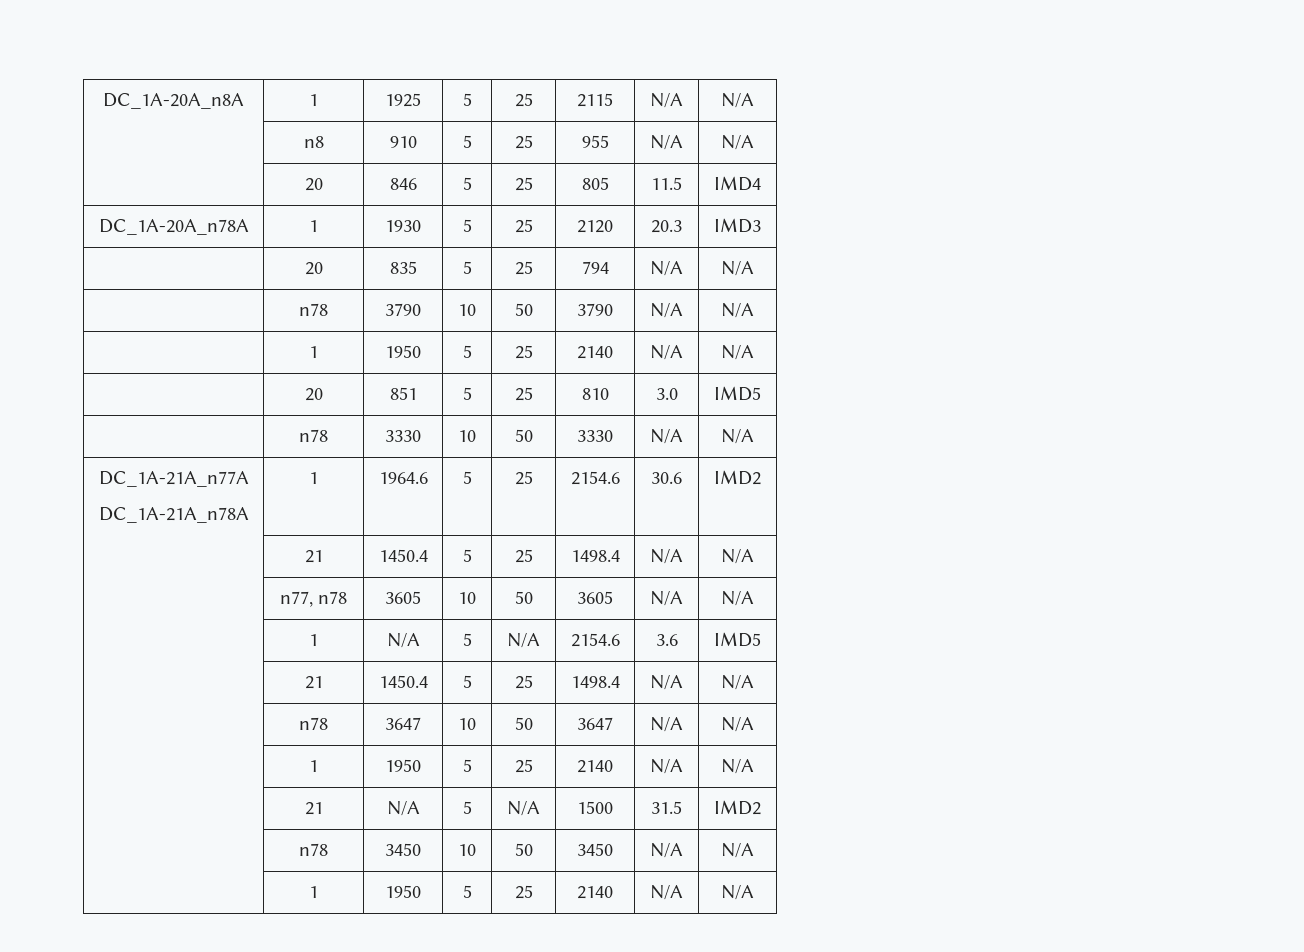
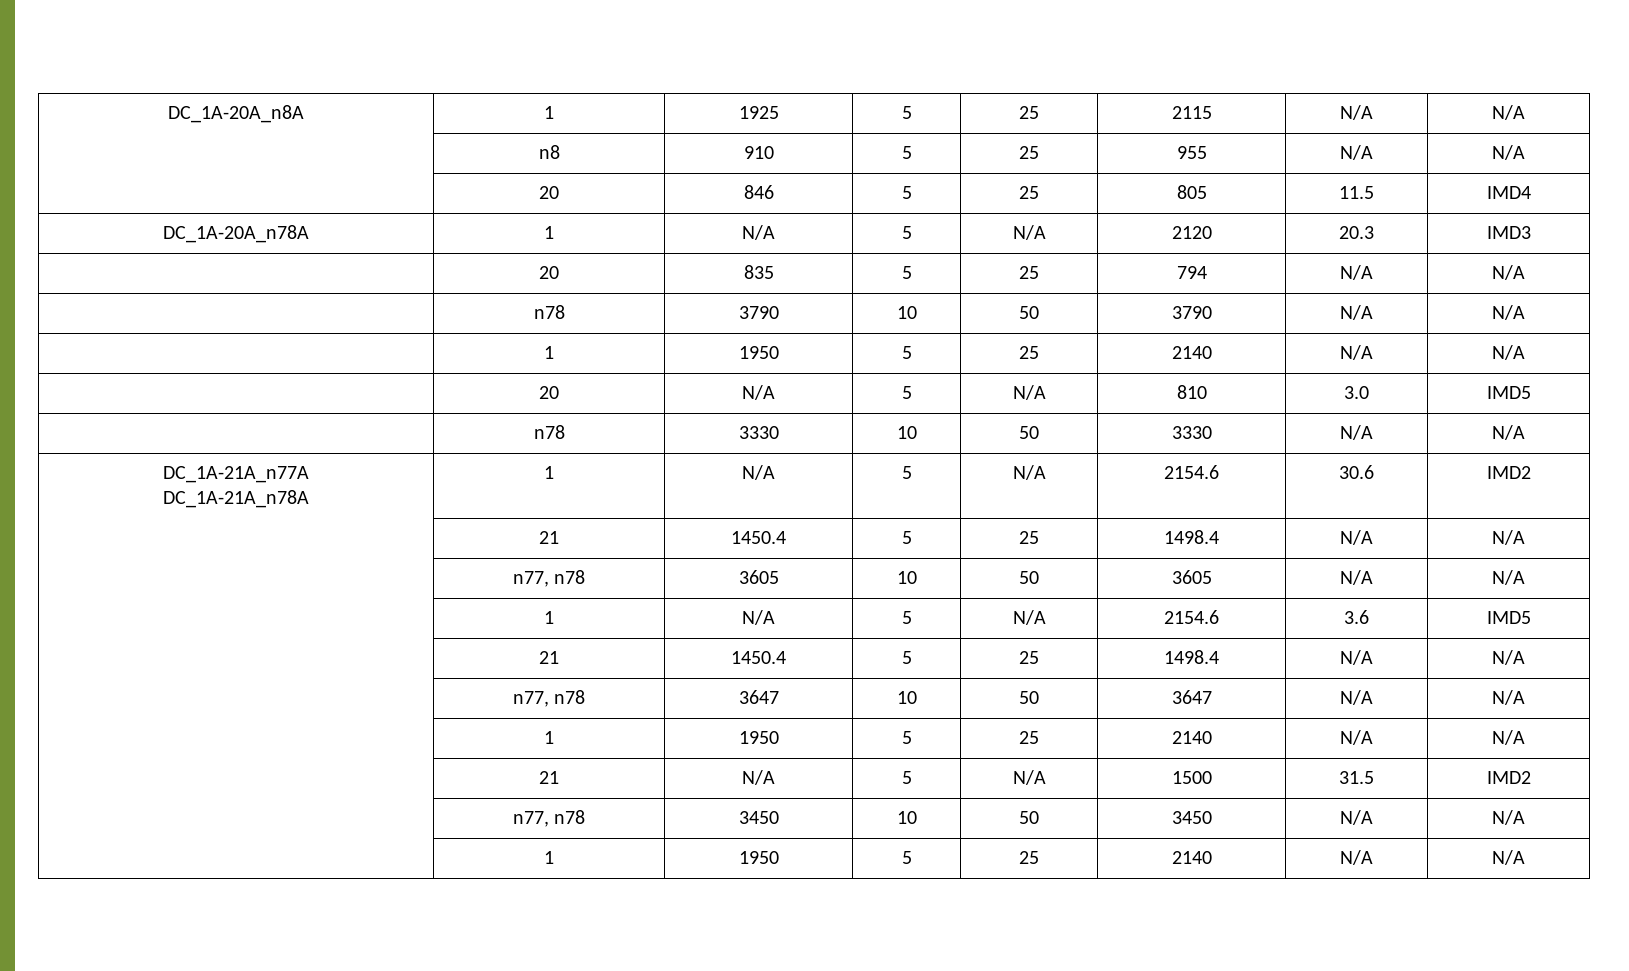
[385,220,421,232] [462,219,472,232] [514,219,533,233] 1930 | 5 | 25 -> [742,225,775,240] [901,226,912,239] [1012,225,1046,240] N/A | 5 | N/A
[389,387,417,400] [462,387,472,400] [514,387,533,401] 851 | 5 | 25 -> [742,385,775,400] [901,386,912,399] [1012,385,1046,400] N/A | 5 | N/A
[378,472,428,484] [462,471,472,484] [514,471,533,485] 1964.6 | 5 | 25 -> [742,465,775,480] [901,466,912,479] [1012,465,1046,480] N/A | 5 | N/A
(754, 682) none -> [512,691,549,707] n77,
(761, 807) none -> [512,811,549,827] n77,

